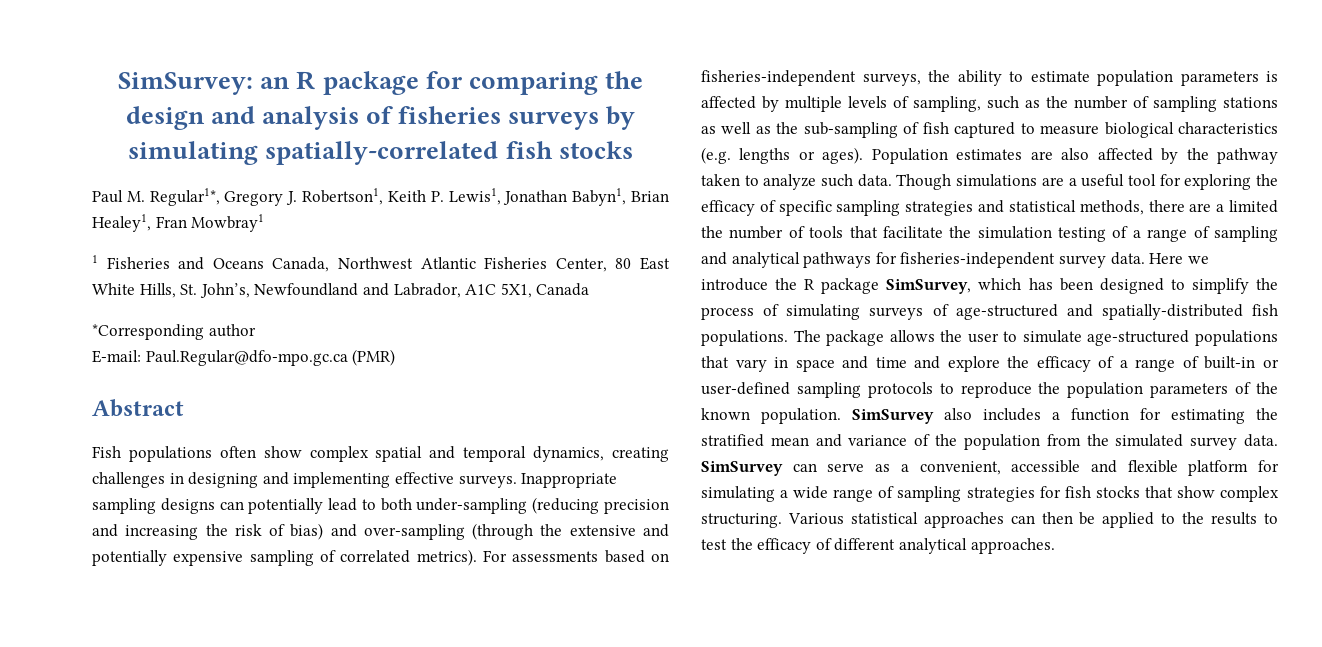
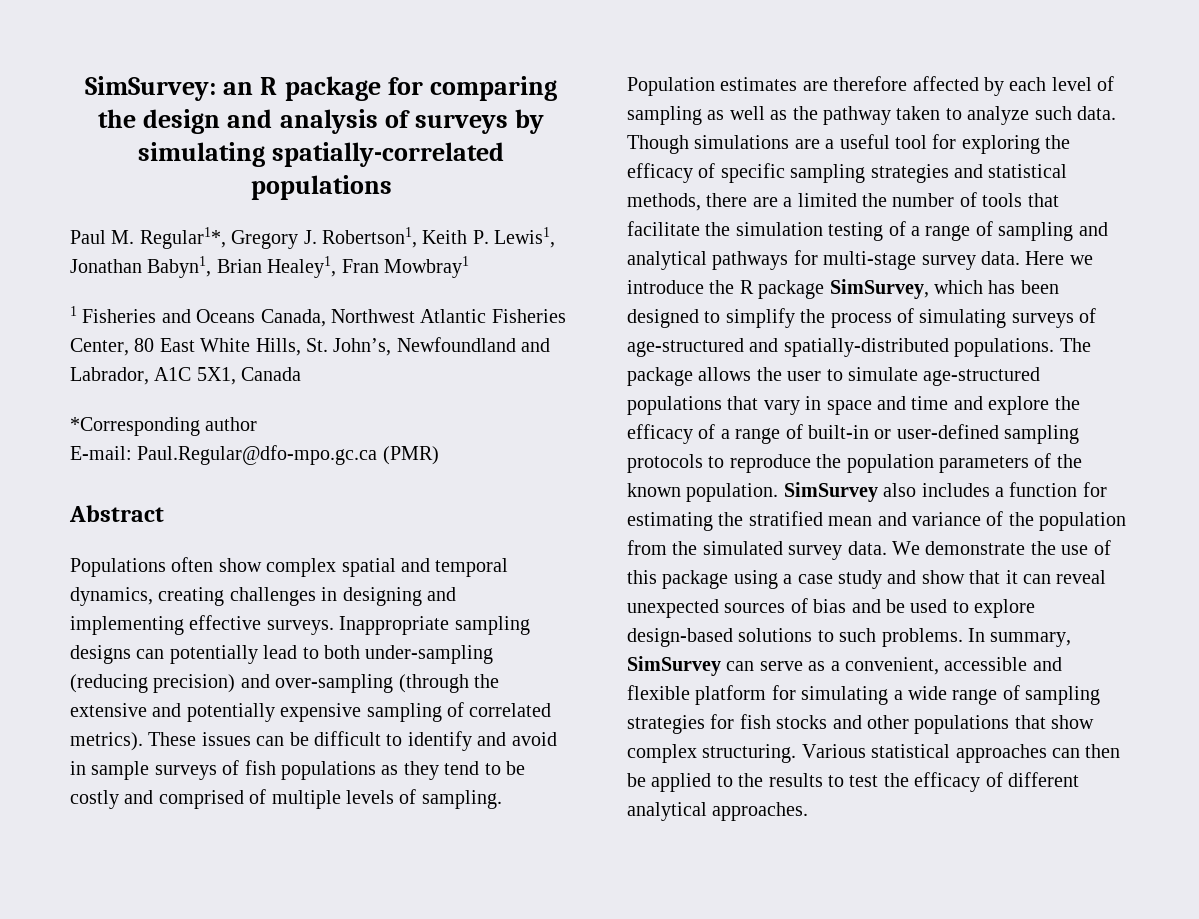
[398,106,502,124] fisheries -> (410, 119) none
[505,141,633,159] fish stocks -> [250,175,392,200] populations
[92,446,212,462] Fish populations -> [70,558,166,577] Populations
[604,499,669,514] [92,523,324,540] precision and increasing the risk of bias) -> [153,674,236,693] precision)
[482,550,669,563] [701,70,1278,86] [701,96,1278,112] For assessments based on fisheries-independent surveys, the ability to estimate population parameters is affected by multiple levels of sampling, such as the number of sampling stations -> [148,731,557,751] [70,760,525,780] [70,789,502,809] [627,76,1115,96] [627,106,702,125] These issues can be difficult to identify and avoid in sample surveys of fish populations as they tend to be costly and comprised of multiple levels of sampling. Population estimates are therefore affected by each level of sampling
[803,122,1278,138] [701,147,1209,164] sub-sampling of fish captured to measure biological characteristics (e.g. lengths or ages). Population estimates are also affected by the -> (818, 113) none
[900,252,1056,268] fisheries-independent -> [823,251,917,270] multi-stage
[1252,304,1278,316] fish -> (949, 347) none
(1278, 440) none -> [892,540,1111,555] [627,570,1107,589] [627,598,1036,618] [627,628,1072,647] We demonstrate the use of this package using a case study and show that it can reveal unexpected sources of bias and be used to explore design-based solutions to such problems. In summary,
(1140, 492) none -> [832,715,1010,734] and other populations

